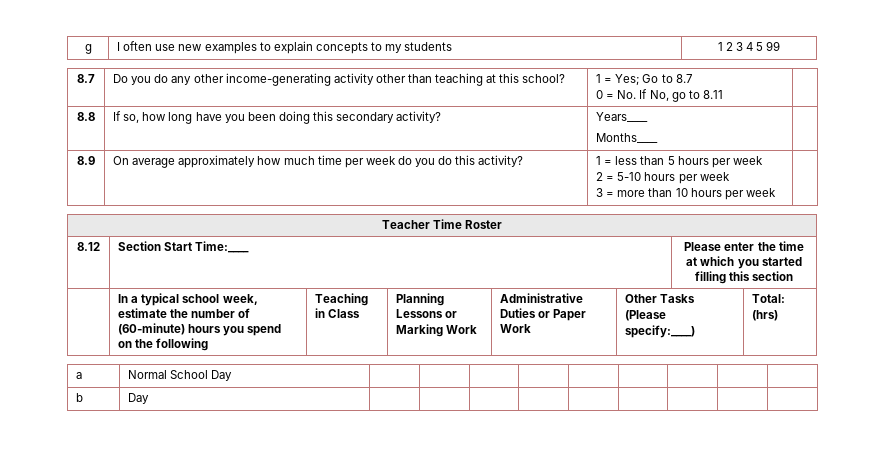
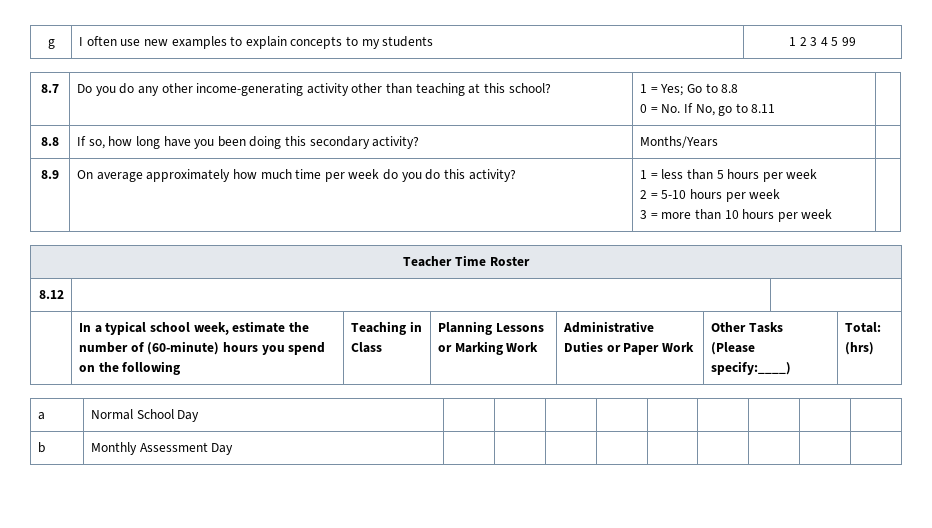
[675,74,693,83] 8.7 -> [721,84,739,93] 8.8
[596,112,649,122] [596,133,659,143] Years____ // Months____ -> [639,136,718,148] Months/Years
[118,241,250,253] [684,241,804,251] [686,256,802,269] [694,271,794,284] Section Start Time:____ | Please enter the time at which you started filling this section -> (64, 294) |
(84, 397) none -> [90,442,208,455] Monthly Assessment

